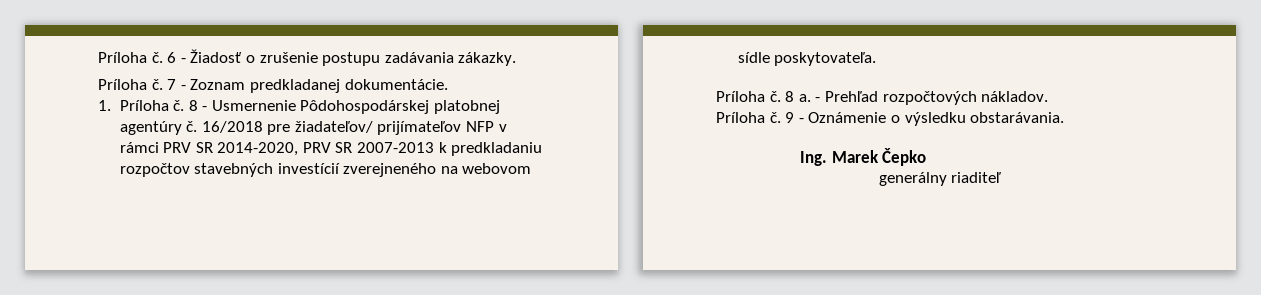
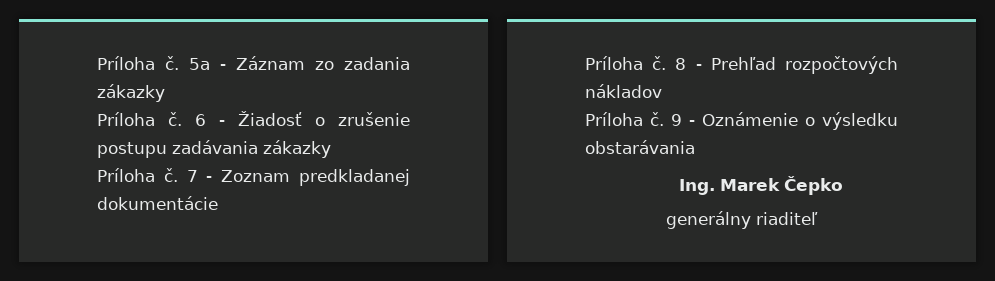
[98,52,163,63] Príloha č. -> [97,56,410,70] [97,84,165,102] [97,112,182,126] Príloha č. 5a - Záznam zo zadania zákazky // Príloha č.
[458,52,517,66] zákazky. -> [263,140,331,158] zákazky
[344,79,448,90] [98,100,111,111] dokumentácie. // 1. -> [97,196,218,210] dokumentácie //
[211,100,501,114] [119,121,507,135] [119,142,543,156] [119,163,532,177] [737,52,877,66] [716,91,821,102] Usmernenie Pôdohospodárskej platobnej agentúry č. 16/2018 pre žiadateľov/ prijímateľov NFP v rámci PRV SR 2014-2020, PRV SR 2007-2013 k predkladaniu rozpočtov stavebných investícií zverejneného na webovom sídle poskytovateľa. // Príloha č. 8 a. - -> (702, 67) none
[981,91,1049,102] nákladov. -> [585,84,662,98] nákladov
[970,112,1065,123] obstarávania. -> [585,140,695,154] obstarávania

